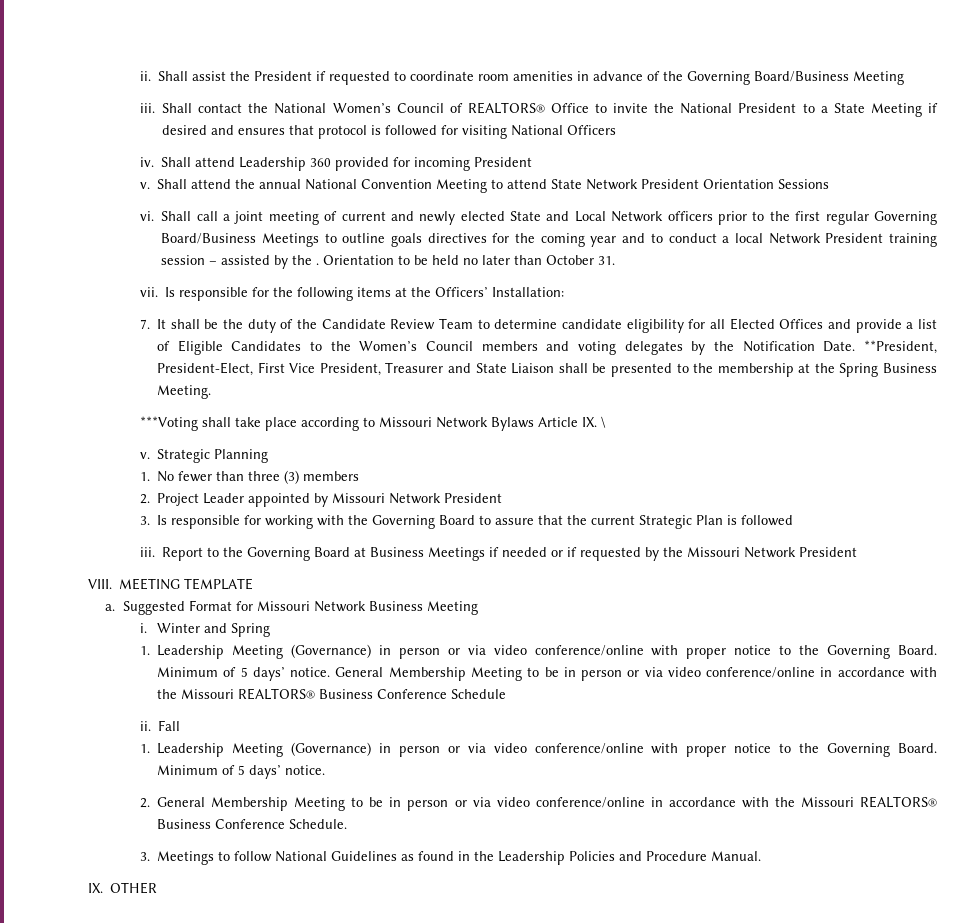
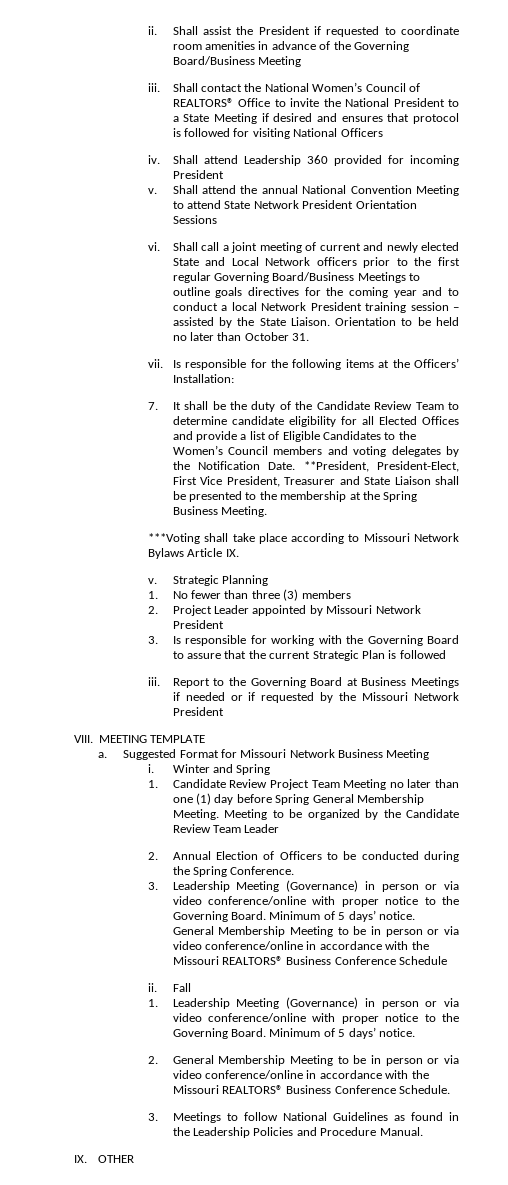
[316,263,320,265] . -> [259,317,330,326] State Liaison.
[600,416,606,428] \ -> (239, 553) none
(150, 650) none -> [172,779,459,790] [172,793,424,805] [172,809,460,820] [172,824,280,833] [147,851,459,862] [172,866,295,877] [147,882,158,890] Candidate Review Project Team Meeting no later than one (1) day before Spring General Membership Meeting. Meeting to be organized by the Candidate Review Team Leader // 2. Annual Election of Officers to be conducted during the Spring Conference. // 3.

